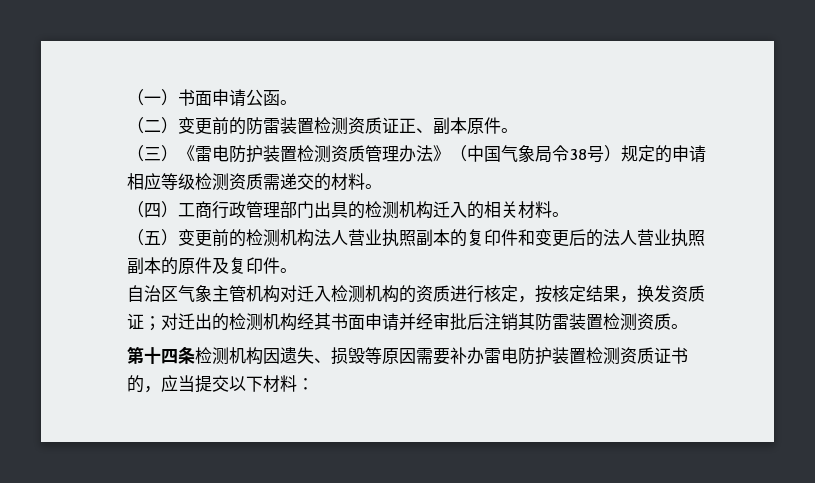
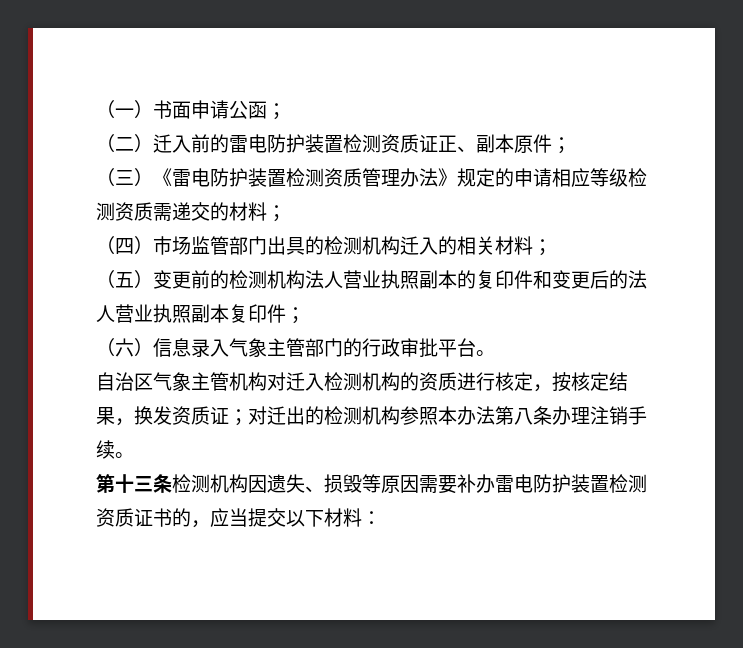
[280,100,297,105] 。 -> [267,103,286,120] ；
[178,117,280,135] 变更前的防雷 -> [153,134,305,153] 迁入前的雷电防护
[501,128,518,133] 。 -> [552,137,571,154] ；
[450,145,621,163] （中国气象局令38号） -> (457, 177) none
[365,184,382,189] 。 -> [267,205,286,222] ；
[178,201,280,219] 工商行政管理 -> [153,236,229,255] 市场监管
[552,212,569,217] 。 -> [533,239,552,256] ；
[161,257,280,275] 的原件及复印件 -> [229,304,305,324] [96,338,476,358] 复印件； // （六）信息录入气象主管部门的行政审批平台
[297,313,671,331] 经其书面申请并经审批后注销其防雷装置检测资质 -> [400,406,647,425] [96,440,115,459] 参照本办法第八条办理注销手续
[161,349,178,364] 四 -> [134,476,153,492] 三

